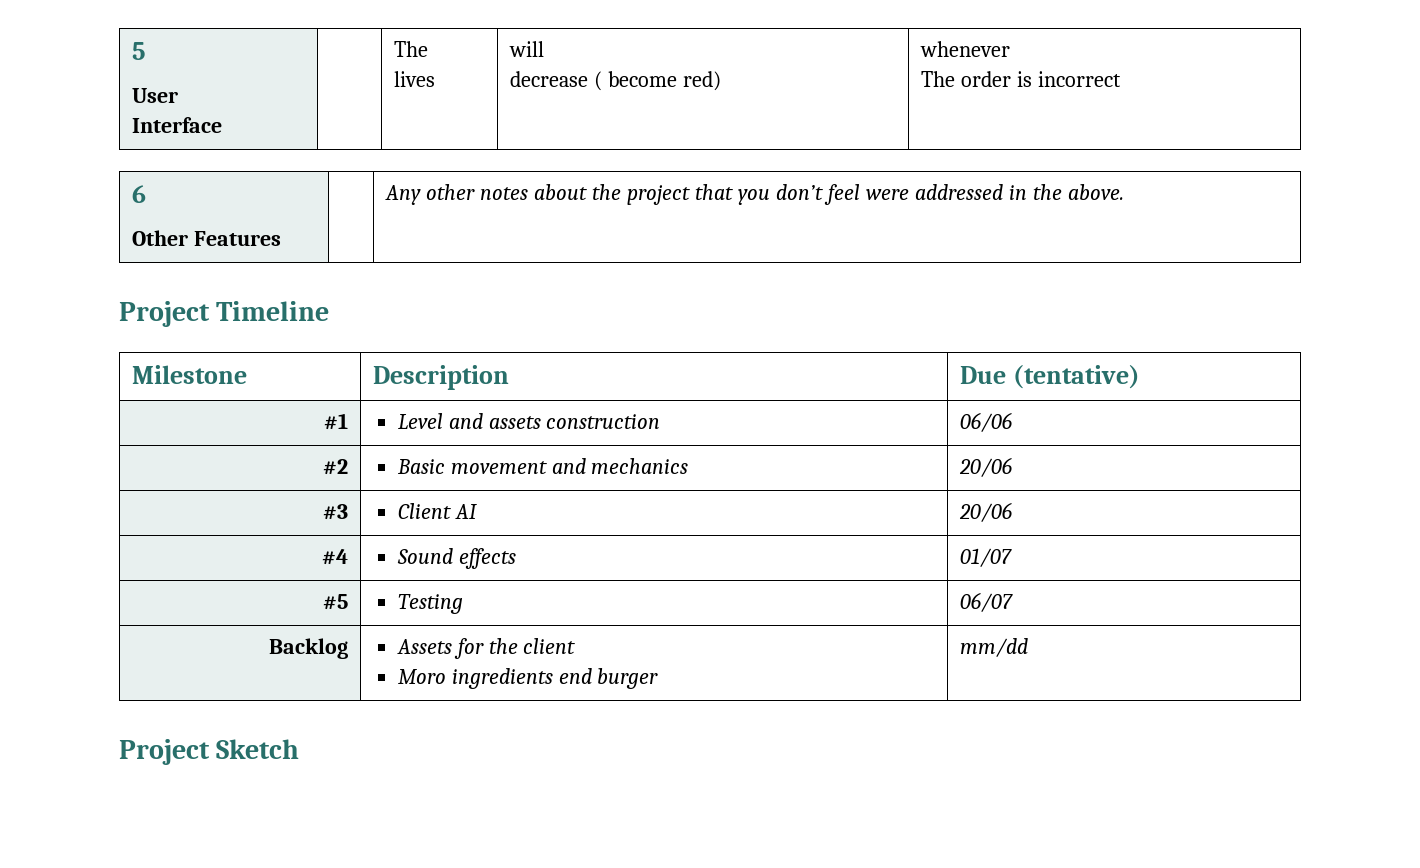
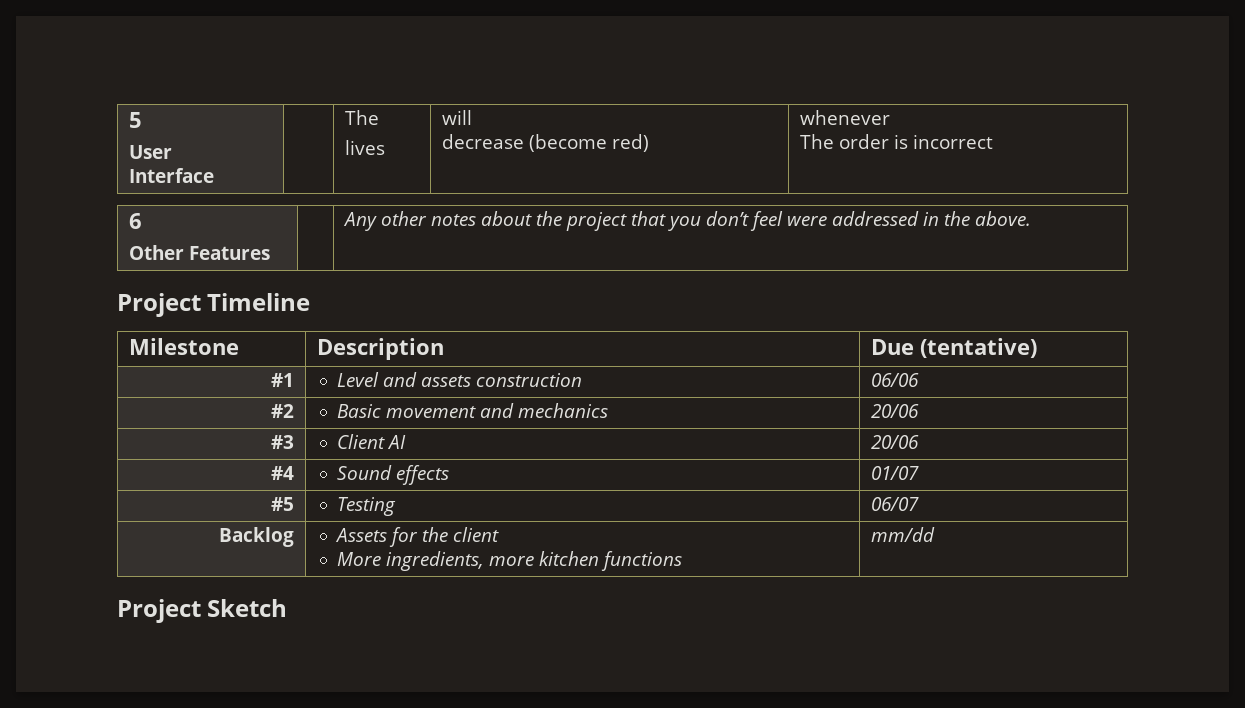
[594,71,678,91] ( become -> [528,134,607,152] (become
[397,668,659,689] Moro ingredients end burger -> [336,551,682,571] More ingredients, more kitchen functions

